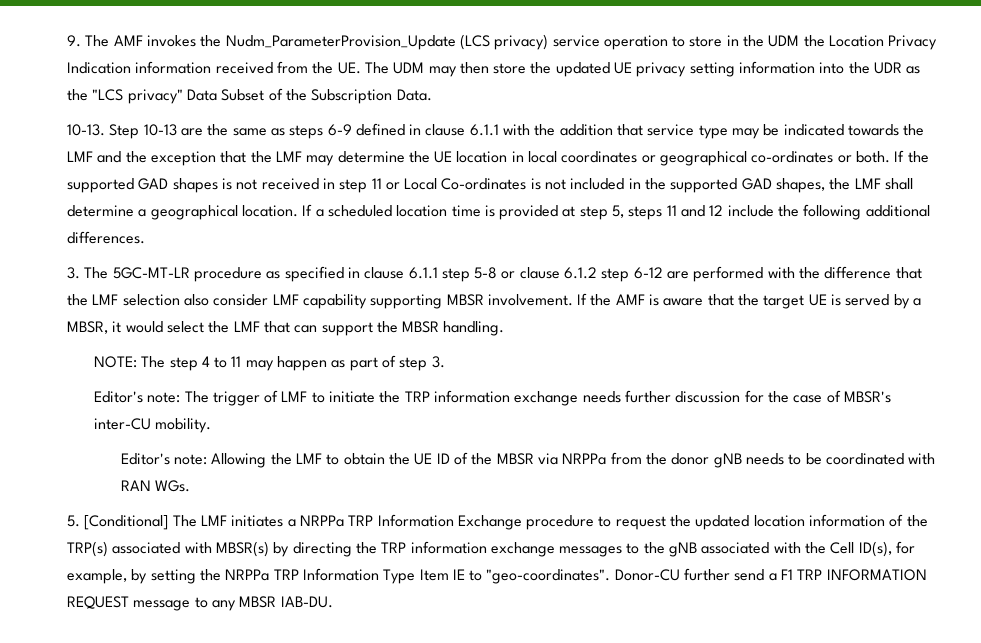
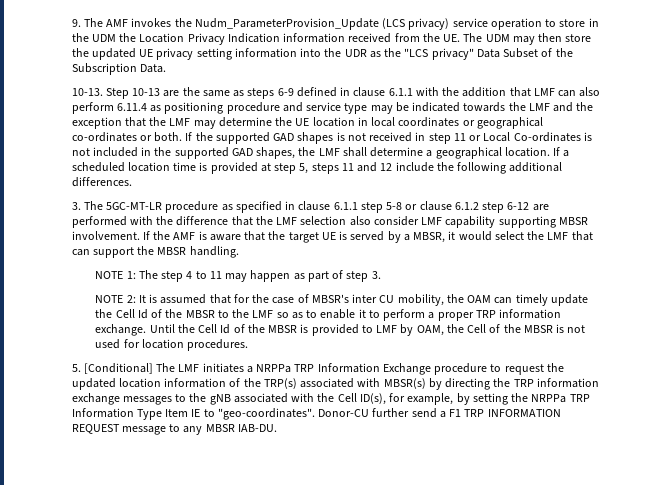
(644, 130) none -> [533,87,601,97] [71,102,303,114] LMF can also perform 6.11.4 as positioning procedure and
[93,356,137,368] NOTE: -> [95,271,136,279] NOTE 1:
[93,390,741,406] Editor's note: The trigger of LMF to initiate the TRP information exchange needs further discussion -> [95,294,231,304] NOTE 2: It is assumed that
[93,418,212,433] [120,452,936,468] [120,480,191,492] inter-CU mobility. // Editor's note: Allowing the LMF to obtain the UE ID of the MBSR via NRPPa from the donor gNB needs to be coordinated with RAN WGs. -> [352,294,588,306] [95,309,561,321] [95,324,586,336] [95,339,249,351] inter CU mobility, the OAM can timely update the Cell Id of the MBSR to the LMF so as to enable it to perform a proper TRP information exchange. Until the Cell Id of the MBSR is provided to LMF by OAM, the Cell of the MBSR is not used for location procedures.

